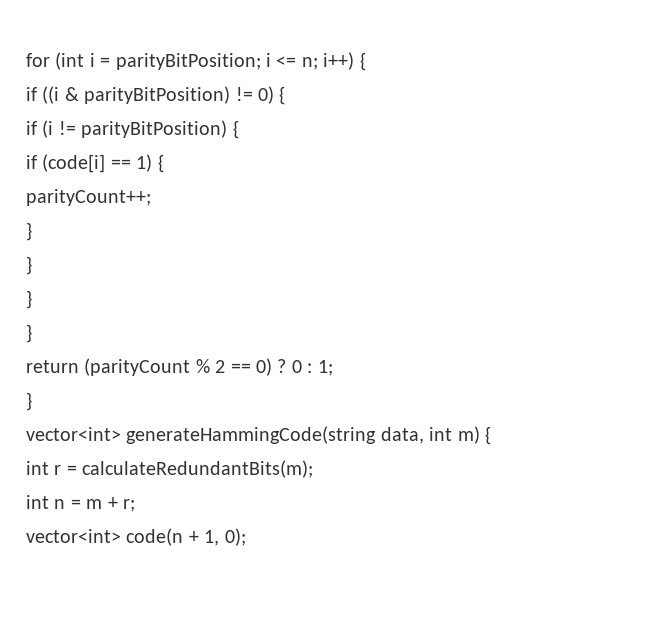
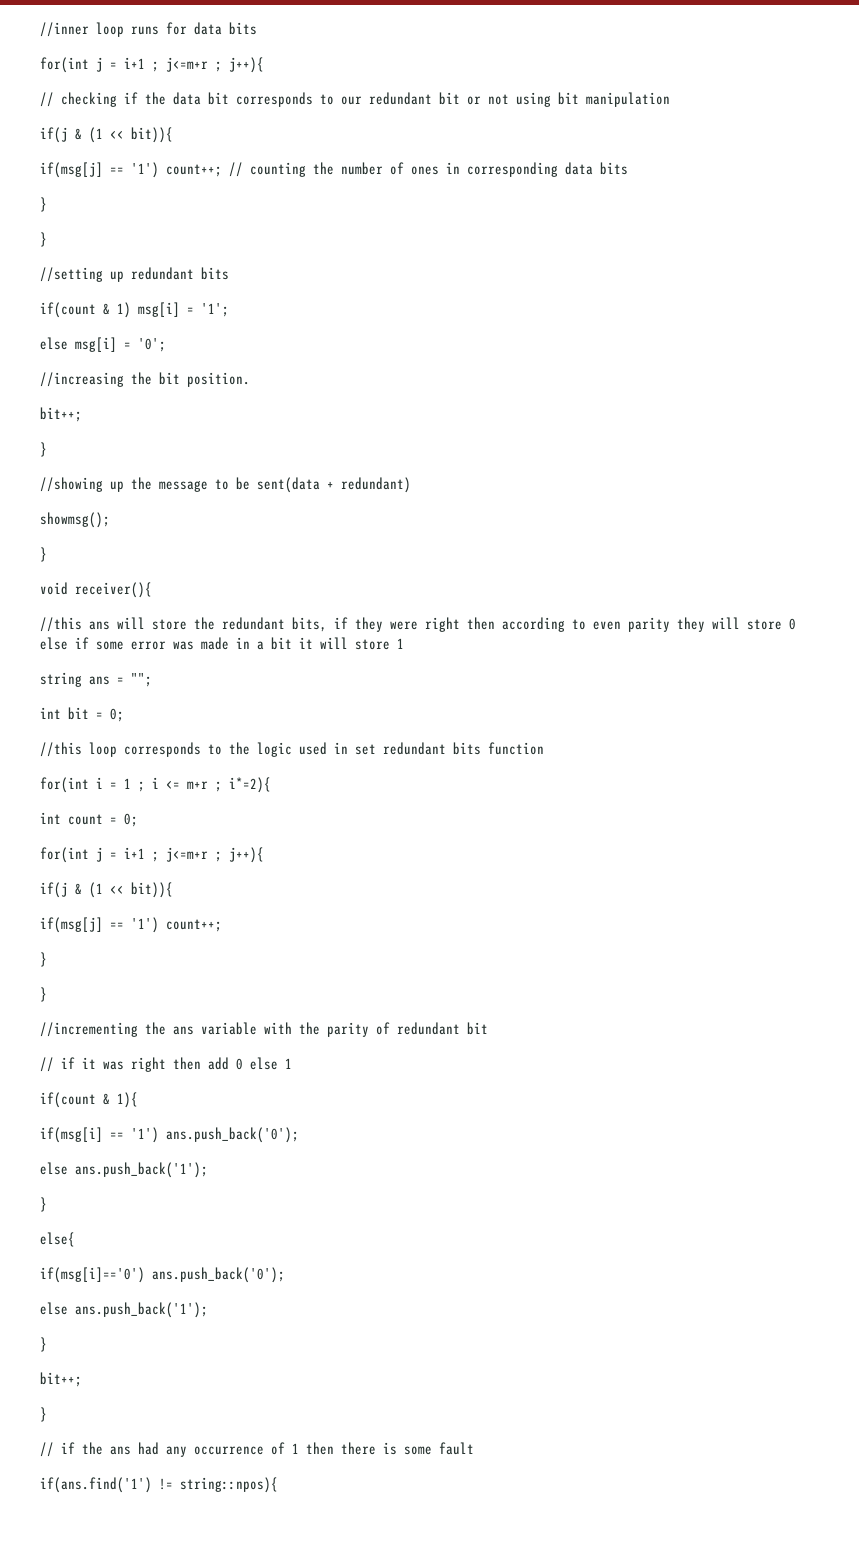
[26,52,366,71] [26,86,286,105] [26,120,239,139] [26,154,164,173] [26,189,151,206] [26,222,32,241] [26,256,32,275] [26,290,32,309] [26,324,32,343] [26,358,333,376] [26,392,32,411] [26,426,491,445] [26,460,314,478] [26,495,135,512] [26,528,246,546] for (int i = parityBitPosition; i <= n; i++) { // if ((i & parityBitPosition) != 0) { // if (i != parityBitPosition) { // if (code[i] == 1) { // parityCount++; // } // } // } // } // return (parityCount % 2 == 0) ? 0 : 1; // } // vector<int> generateHammingCode(string data, int m) { // int r = calculateRedundantBits(m); // int n = m + r; // vector<int> code(n + 1, 0); -> [40,22,257,37] [40,57,264,73] [40,92,670,107] [40,127,173,143] [40,162,628,178] [40,197,47,212] [40,232,47,247] [40,267,229,282] [40,302,229,318] [40,337,166,352] [40,372,250,387] [40,407,82,422] [40,442,47,457] [40,477,411,493] [40,512,110,528] [40,547,47,562] [40,582,152,598] [40,617,796,632] [40,637,404,650] [40,672,152,687] [40,707,124,722] [40,742,544,757] [40,777,271,793] [40,812,138,827] [40,847,264,863] [40,882,173,898] [40,917,222,933] [40,952,47,967] [40,987,47,1002] [40,1022,488,1037] [40,1057,292,1072] [40,1092,138,1108] [40,1127,299,1143] [40,1162,208,1178] [40,1197,47,1212] [40,1232,75,1247] [40,1267,285,1283] [40,1302,208,1318] [40,1337,47,1352] [40,1372,82,1387] [40,1407,47,1422] [40,1442,474,1457] [40,1477,278,1493] //inner loop runs for data bits // for(int j = i+1 ; j<=m+r ; j++){ // // checking if the data bit corresponds to our redundant bit or not using bit manipulation // if(j & (1 << bit)){ // if(msg[j] == '1') count++; // counting the number of ones in corresponding data bits // } // } // //setting up redundant bits // if(count & 1) msg[i] = '1'; // else msg[i] = '0'; // //increasing the bit position. // bit++; // } // //showing up the message to be sent(data + redundant) // showmsg(); // } // void receiver(){ // //this ans will store the redundant bits, if they were right then according to even parity they will store 0 else if some error was made in a bit it will store 1 // string ans = ""; // int bit = 0; // //this loop corresponds to the logic used in set redundant bits function // for(int i = 1 ; i <= m+r ; i*=2){ // int count = 0; // for(int j = i+1 ; j<=m+r ; j++){ // if(j & (1 << bit)){ // if(msg[j] == '1') count++; // } // } // //incrementing the ans variable with the parity of redundant bit // // if it was right then add 0 else 1 // if(count & 1){ // if(msg[i] == '1') ans.push_back('0'); // else ans.push_back('1'); // } // else{ // if(msg[i]=='0') ans.push_back('0'); // else ans.push_back('1'); // } // bit++; // } // // if the ans had any occurrence of 1 then there is some fault // if(ans.find('1') != string::npos){

